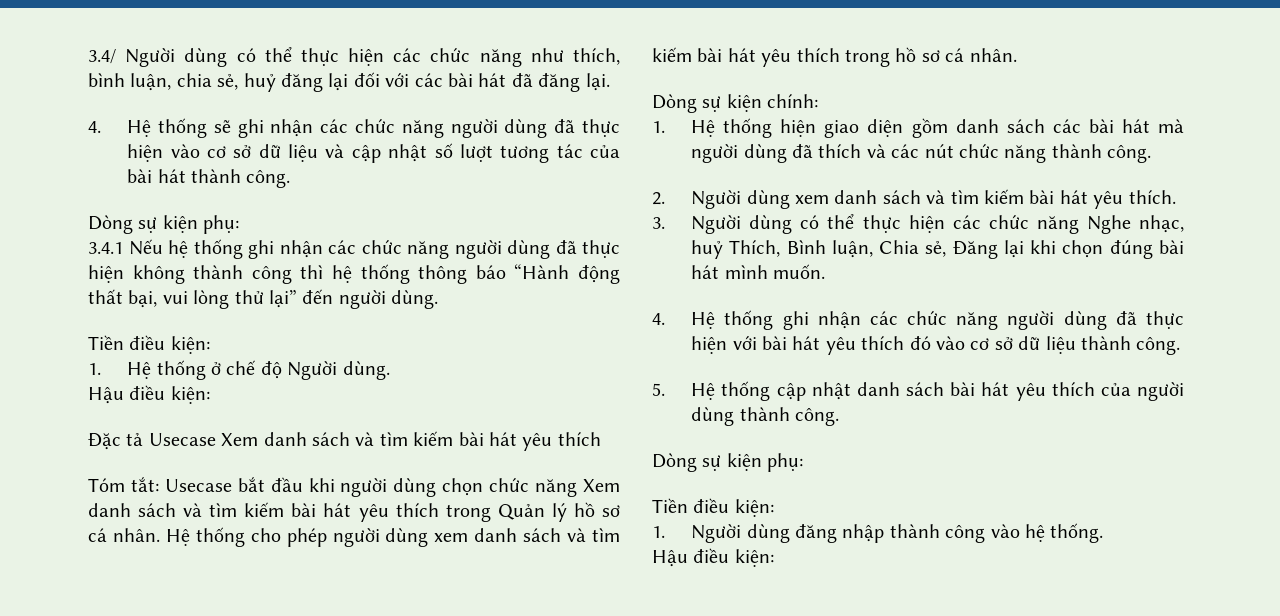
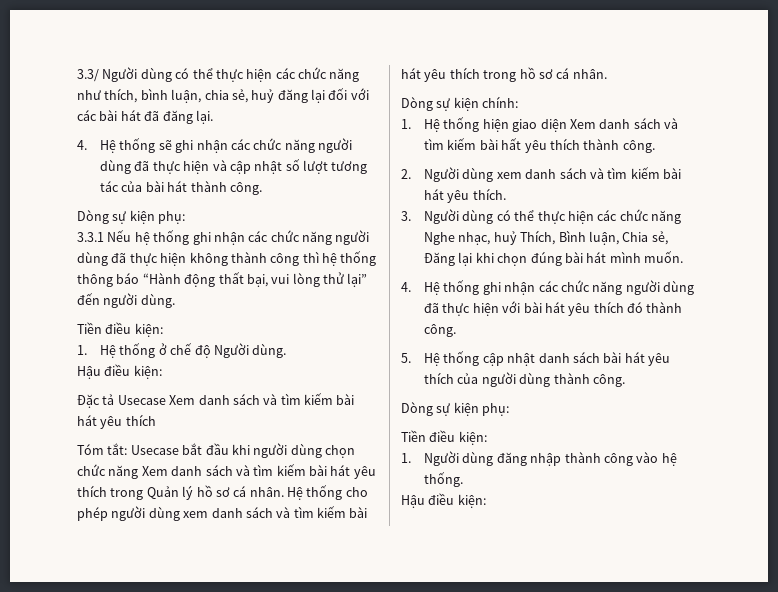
[88,49,116,64] 3.4/ -> [77,69,99,82] 3.3/
[170,144,319,162] vào cơ sở dữ liệu -> (210, 167) none
[88,242,123,254] 3.4.1 -> [77,232,104,242] 3.3.1
[911,118,1184,138] [691,144,1047,163] gồm danh sách các bài hát mà người dùng đã thích và các nút chức năng -> [569,118,679,129] [424,138,580,153] Xem danh sách và tìm kiếm bài hất yêu thích
[936,336,1076,354] vào cơ sở dữ liệu -> (644, 307) none

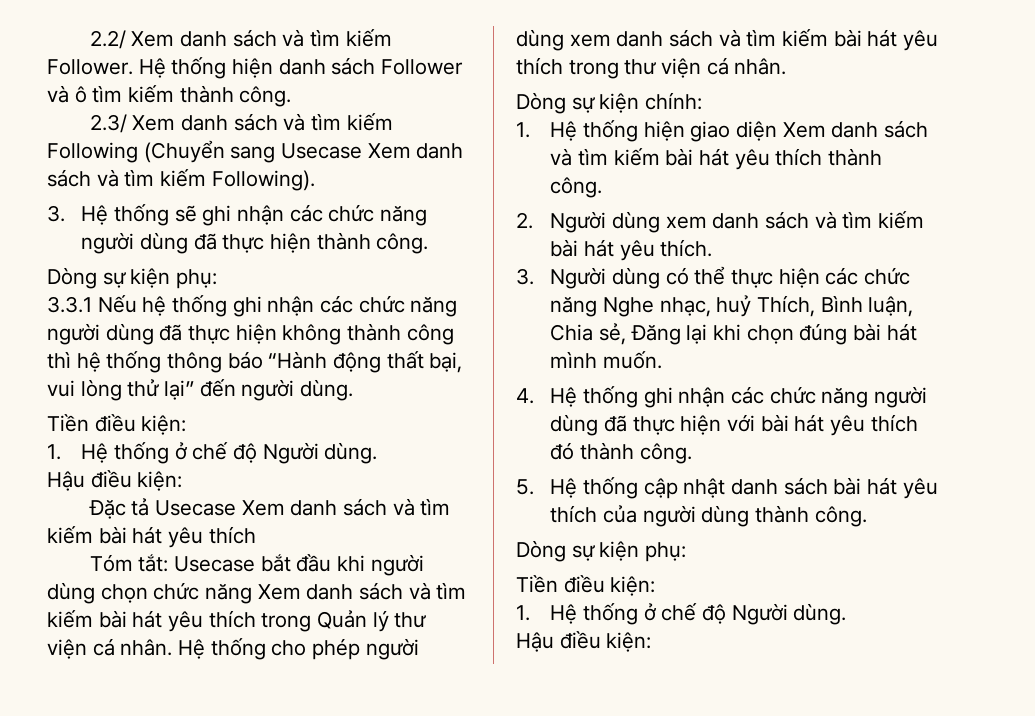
[77,67,360,82] [77,88,369,103] [77,110,213,124] [77,140,87,150] 3.3/ Người dùng có thể thực hiện các chức năng như thích, bình luận, chia sẻ, huỷ đăng lại đối với các bài hát đã đăng lại. // 4. -> [89,29,392,49] [47,57,464,79] [47,85,292,107] [89,113,393,133] [47,140,464,163] [47,169,315,191] [47,205,65,222] 2.2/ Xem danh sách và tìm kiếm Follower. Hệ thống hiện danh sách Follower và ô tìm kiếm thành công. // 2.3/ Xem danh sách và tìm kiếm Following (Chuyển sang Usecase Xem danh sách và tìm kiếm Following). // 3.
[212,159,368,174] [100,181,188,192] và cập nhật số lượt tương tác của bài hát -> (311, 243) none
[196,485,230,497] hồ sơ -> [394,612,428,628] [47,639,87,659] thư viện
[519,67,553,79] hồ sơ -> [624,58,702,78] thư viện
[501,138,522,150] hất -> [698,148,729,166] hát
[424,451,677,466] [424,472,464,487] Người dùng đăng nhập thành công vào hệ thống. -> [550,603,847,625] Hệ thống ở chế độ Người dùng.

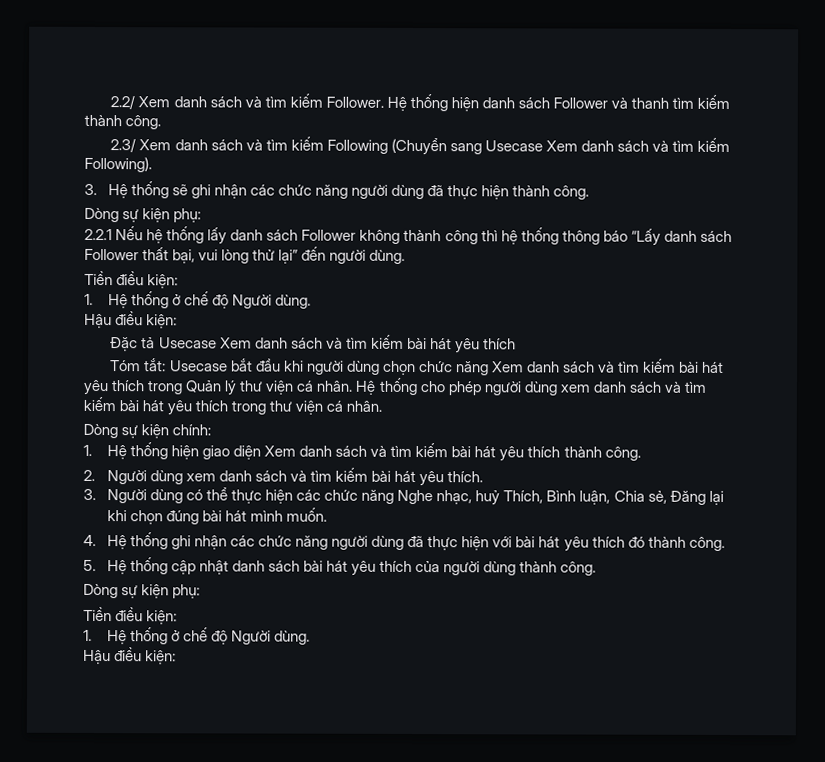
[74,86,87,103] ô -> [631,97,670,109] thanh
[47,296,92,313] 3.3.1 -> [84,228,112,241] 2.2.1
[232,295,458,317] [47,323,277,345] ghi nhận các chức năng người dùng đã thực hiện -> [207,227,357,245] lấy danh sách Follower
[268,351,382,373] “Hành động -> [630,228,732,246] [84,248,139,261] “Lấy danh sách Follower

